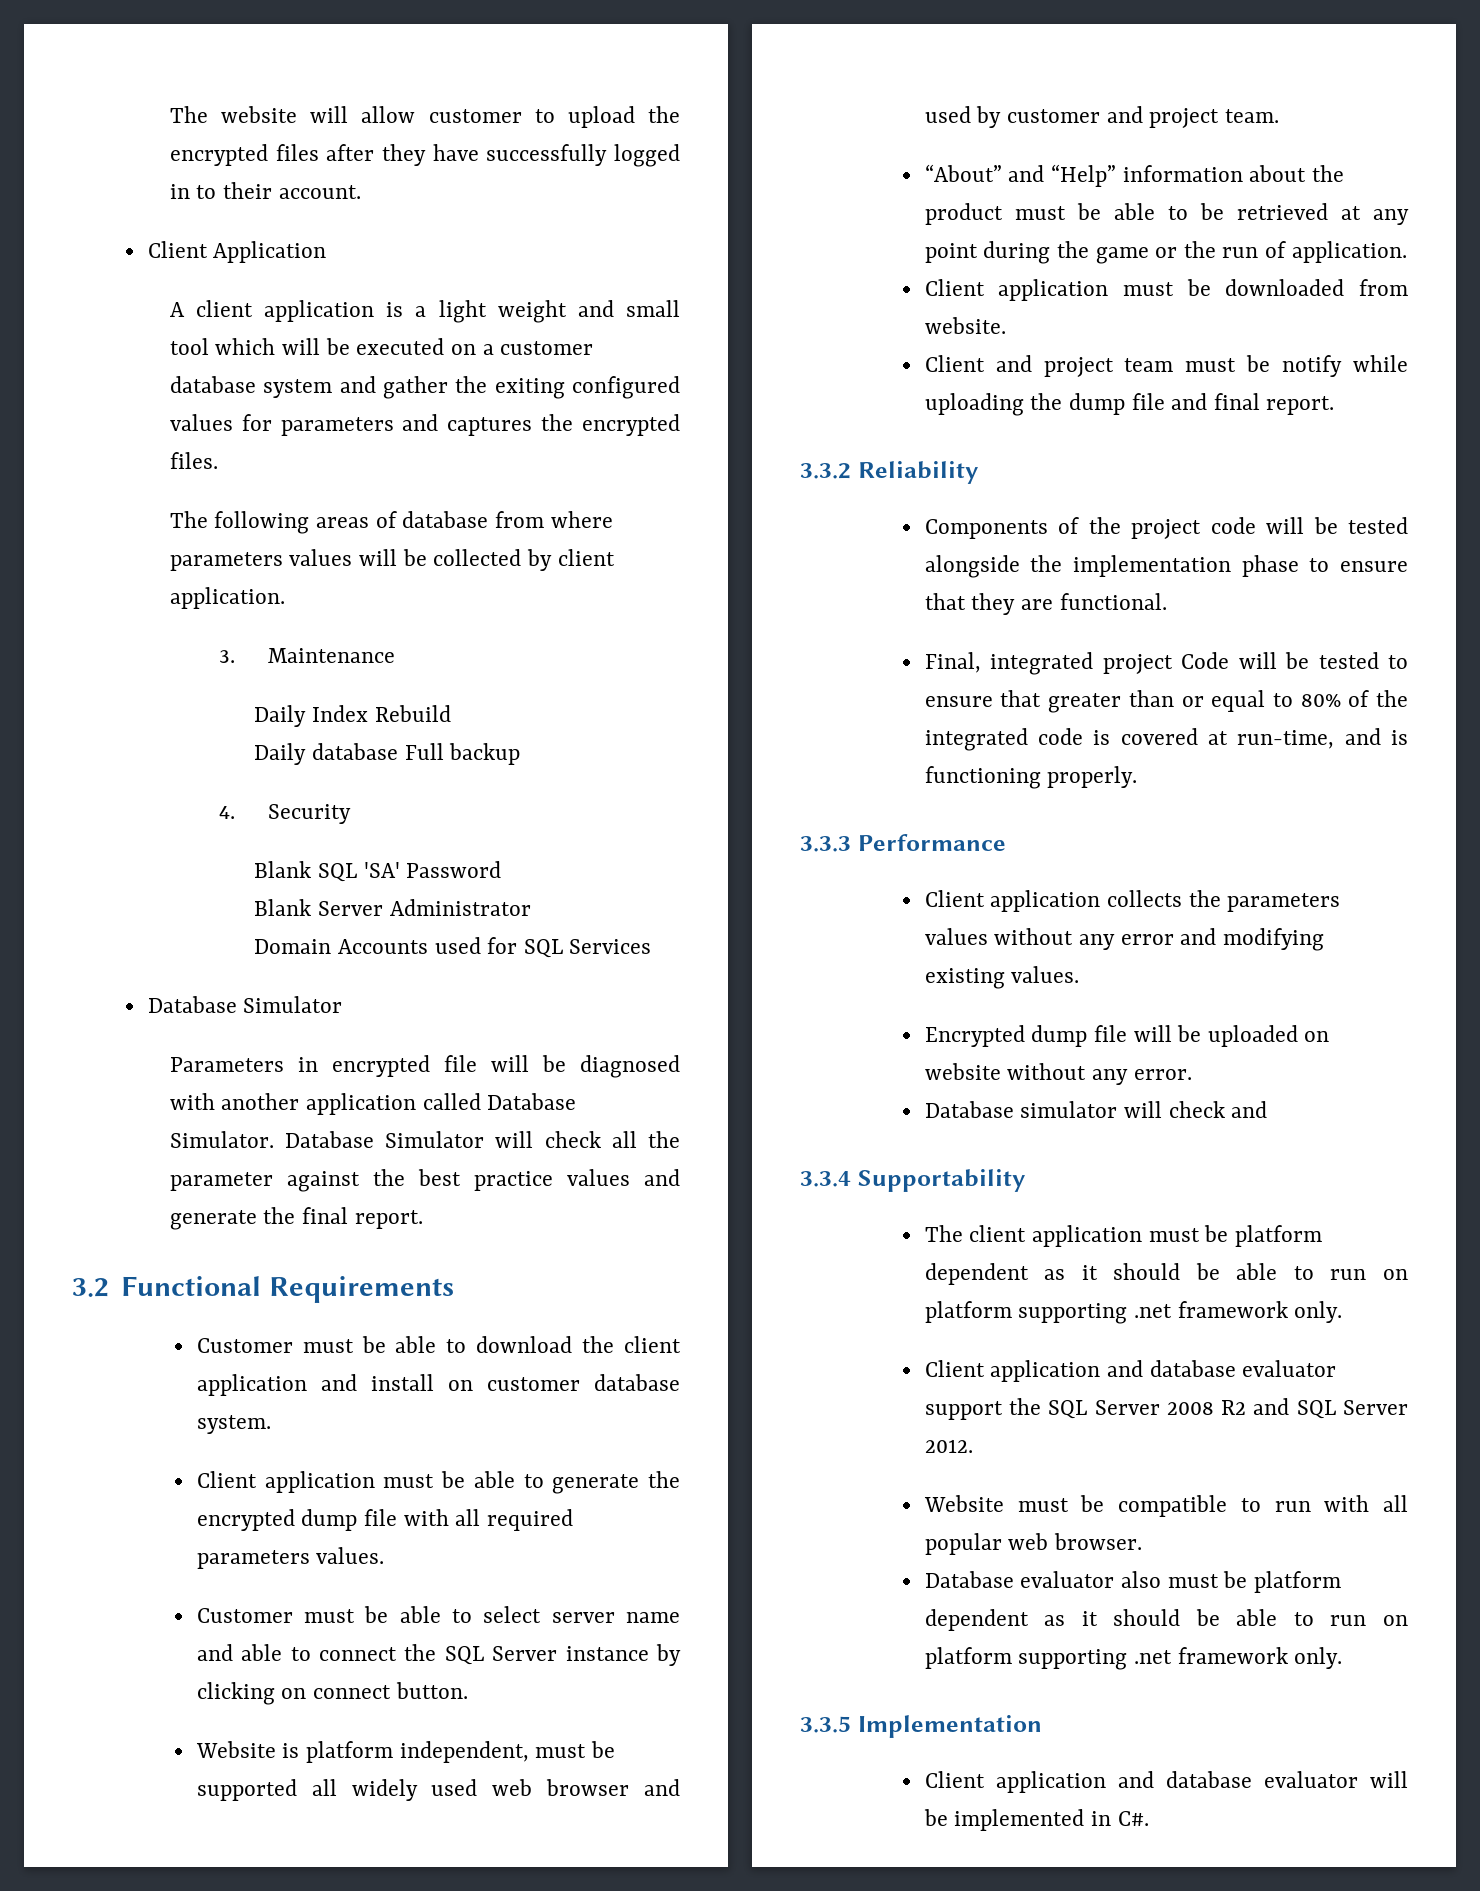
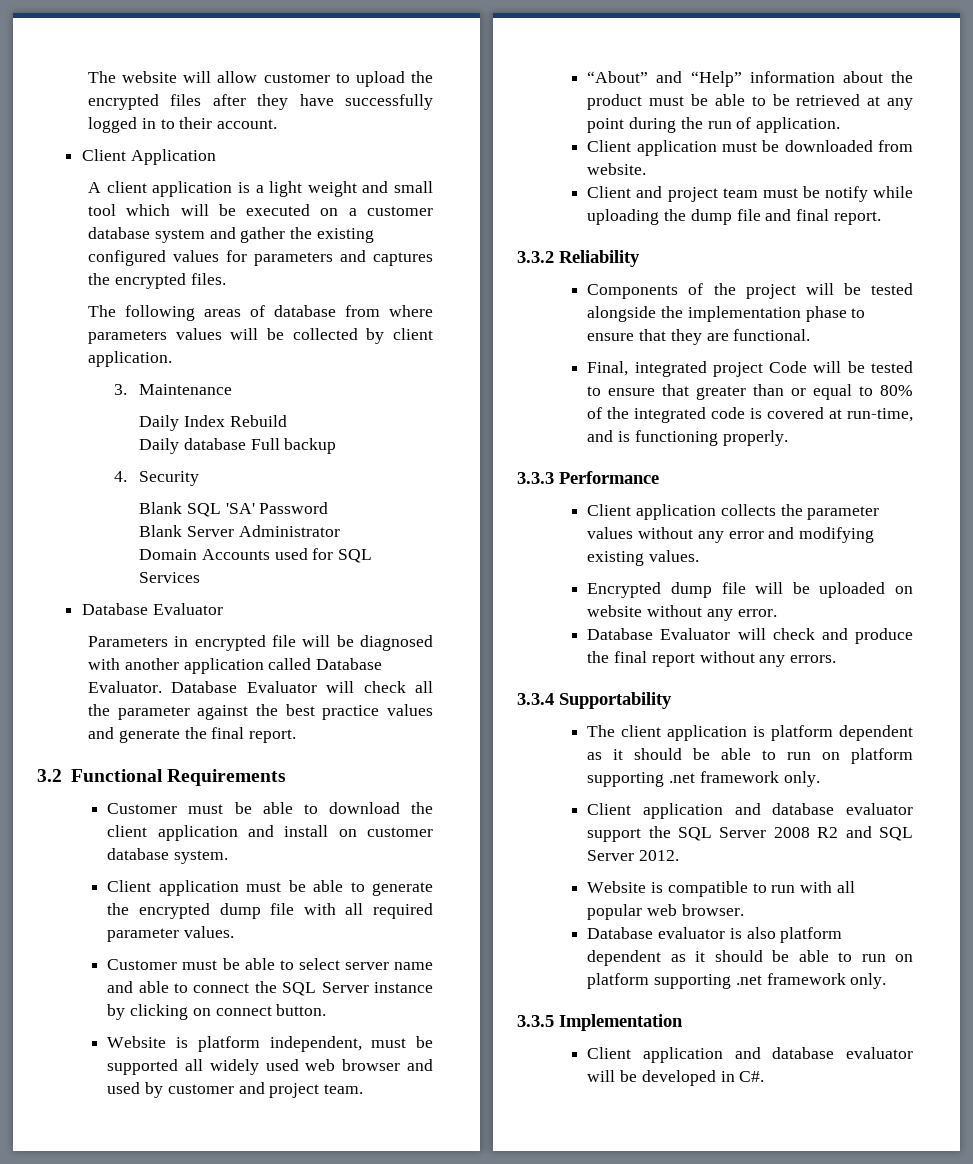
[494,378,565,399] exiting -> [316,228,374,243] existing
[243,996,343,1013] Simulator -> [152,603,223,615] Evaluator
[169,1131,485,1148] Simulator. Database Simulator -> [88,681,317,693] Evaluator. Database Evaluator
[196,1550,310,1569] parameters -> [107,928,180,942] parameter
[1095,241,1216,264] game or the -> (703, 123) none
[1210,517,1256,534] code -> (796, 291) none
[1227,893,1341,912] parameters -> [807,506,880,520] parameter
[1020,1101,1118,1118] simulator -> [660,628,731,640] Evaluator
(1268, 1109) none -> [855,628,913,644] [587,651,836,667] produce the final report without any errors.
[1148,1225,1229,1242] must be -> [753,726,766,737] is
[1017,1495,1105,1512] must be -> [651,882,664,893] is
[1121,1571,1248,1588] also must be -> [729,927,776,939] is also
[954,1809,1085,1831] implemented -> [641,1070,716,1086] developed

